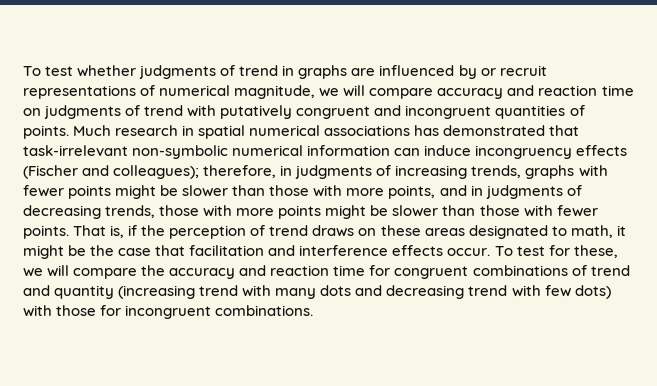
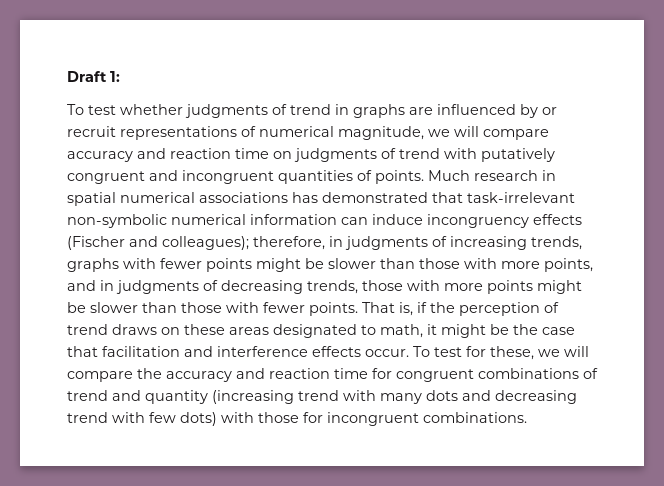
(23, 71) none -> [67,71,120,82] Draft 1: //

